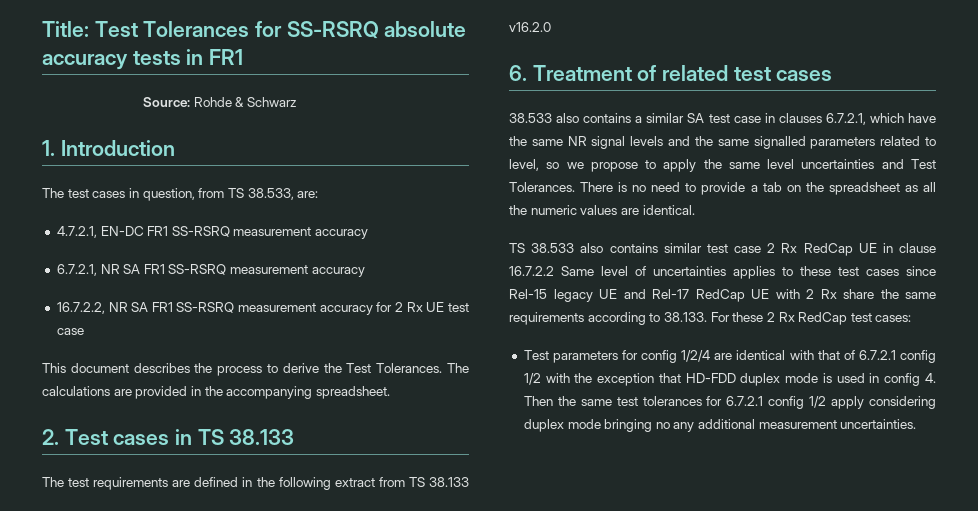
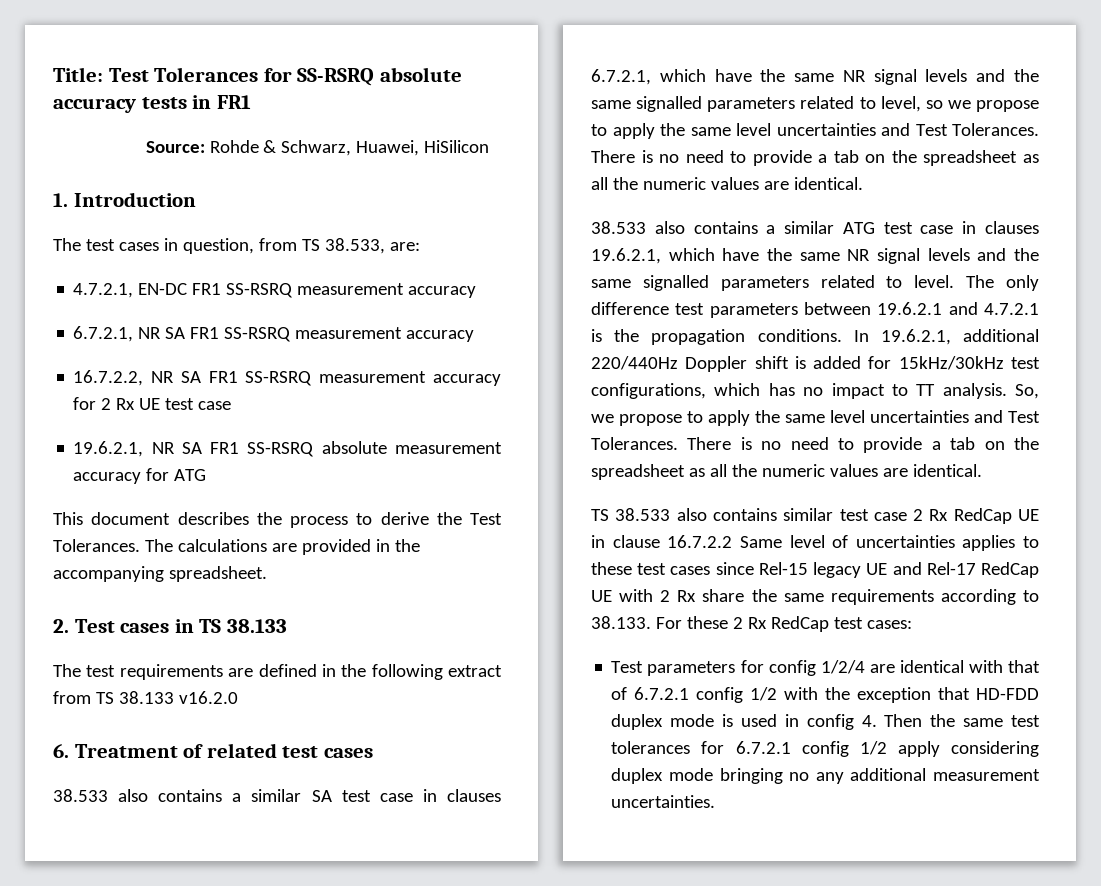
[246,97,296,107] Schwarz -> [281,140,490,156] Schwarz, Huawei, HiSilicon
(84, 331) none -> [73,441,502,457] [73,468,207,484] // 19.6.2.1, NR SA FR1 SS-RSRQ absolute measurement accuracy for ATG
(695, 210) none -> [591,221,1039,234] [591,248,1039,264] [591,275,1039,291] [591,302,1039,318] [591,329,1039,345] [591,356,1040,372] [591,383,1039,399] [591,410,1040,426] [591,437,1039,453] [591,464,982,480] // 38.533 also contains a similar ATG test case in clauses 19.6.2.1, which have the same NR signal levels and the same signalled parameters related to level. The only difference test parameters between 19.6.2.1 and 4.7.2.1 is the propagation conditions. In 19.6.2.1, additional 220/440Hz Doppler shift is added for 15kHz/30kHz test configurations, which has no impact to TT analysis. So, we propose to apply the same level uncertainties and Test Tolerances. There is no need to provide a tab on the spreadsheet as all the numeric values are identical.

